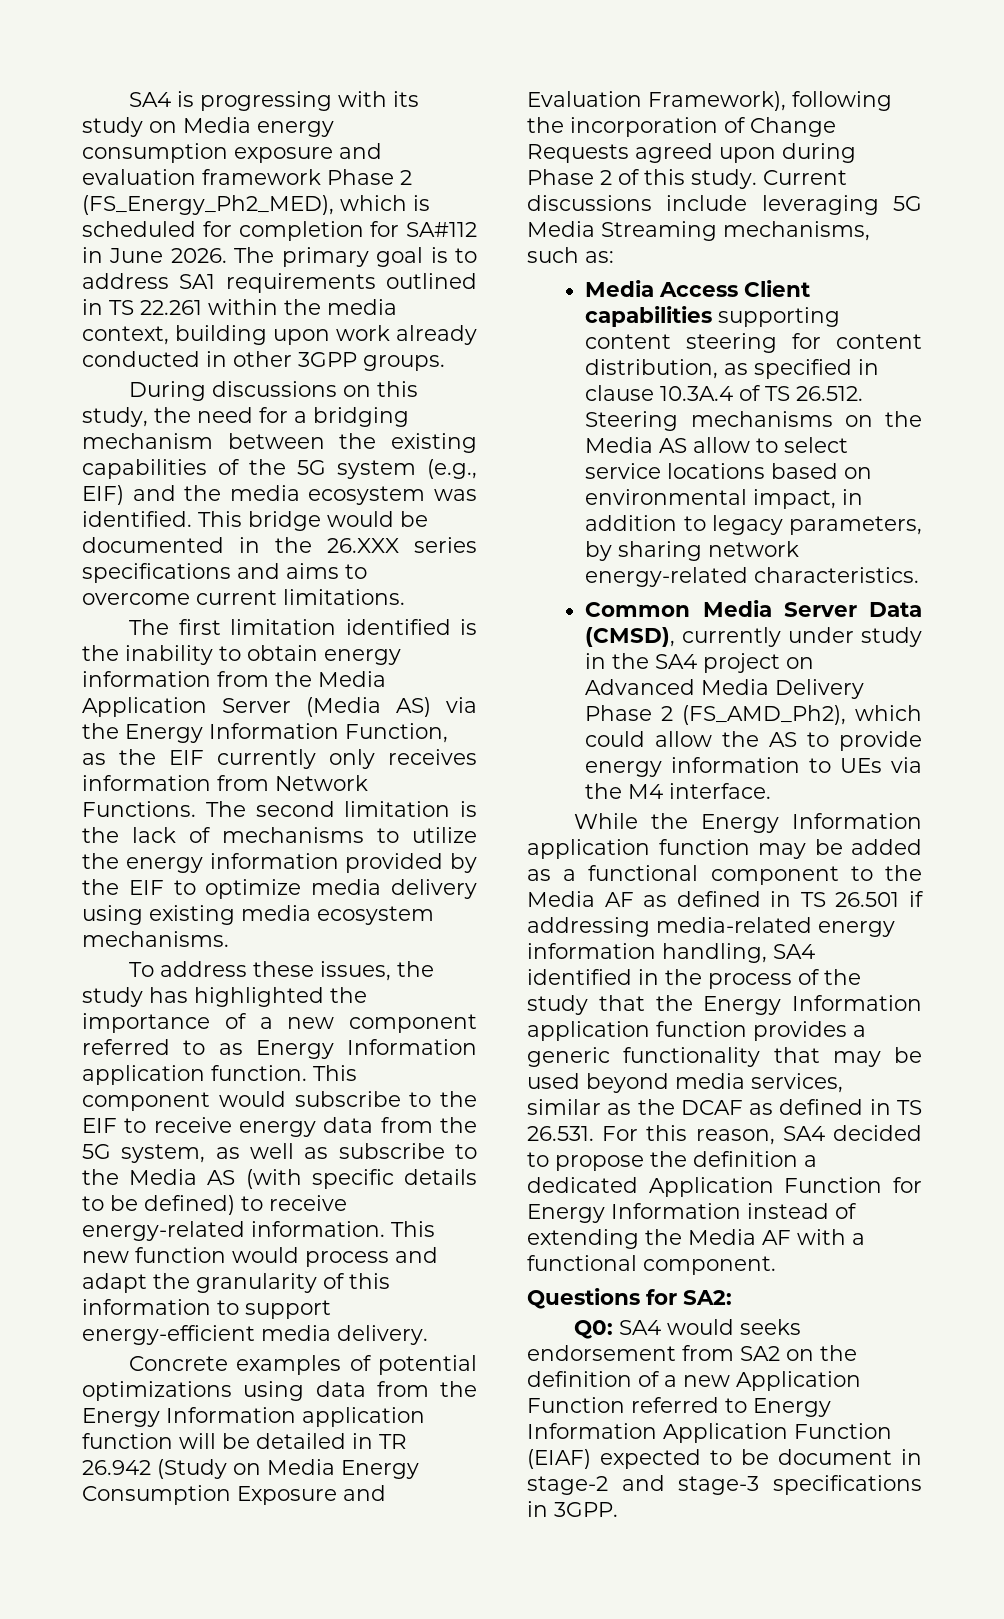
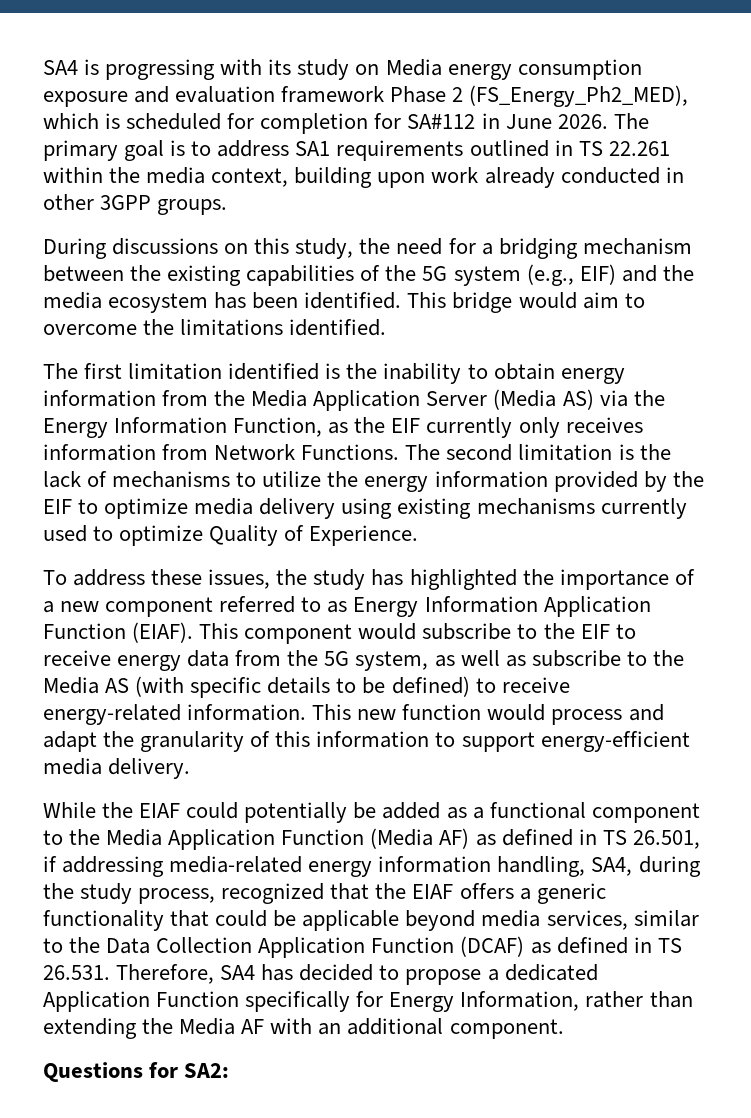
[434,489,477,501] was -> [214,292,299,309] has been
[400,511,428,527] [82,537,477,553] [82,563,367,583] [82,589,405,605] be documented in the 26.XXX series specifications and aims to overcome current limitations. -> [582,292,645,309] [43,319,387,336] aim to overcome the limitations identified.
[241,905,434,925] [82,931,229,947] media ecosystem mechanisms. -> [476,498,687,519] [43,525,419,546] mechanisms currently used to optimize Quality of Experience.
[82,1065,307,1085] application function. -> [543,596,651,617] [43,622,194,643] Application Function (EIAF).
[129,1355,477,1375] [82,1381,477,1401] [82,1407,425,1427] [82,1433,407,1449] [82,1459,419,1479] [82,1485,386,1505] [527,91,892,111] [527,117,836,137] [527,143,856,163] [527,169,847,189] [527,195,922,215] [527,221,870,241] [527,247,614,263] [585,280,811,297] [585,306,841,327] [585,333,922,353] [585,359,880,379] [585,385,864,401] [585,411,922,431] [585,437,849,453] [585,463,873,479] [585,489,864,509] [585,515,922,535] [585,541,800,561] [585,567,920,587] [585,600,922,617] [585,627,922,647] [585,653,815,673] [585,679,865,699] [585,705,922,725] [585,731,922,751] [585,757,922,777] [585,783,772,799] [574,813,922,833] [527,839,806,859] Concrete examples of potential optimizations using data from the Energy Information application function will be detailed in TR 26.942 (Study on Media Energy Consumption Exposure and Evaluation Framework), following the incorporation of Change Requests agreed upon during Phase 2 of this study. Current discussions include leveraging 5G Media Streaming mechanisms, such as: // Media Access Client capabilities supporting content steering for content distribution, as specified in clause 10.3A.4 of TS 26.512. Steering mechanisms on the Media AS allow to select service locations based on environmental impact, in addition to legacy parameters, by sharing network energy-related characteristics. // Common Media Server Data (CMSD), currently under study in the SA4 project on Advanced Media Delivery Phase 2 (FS_AMD_Ph2), which could allow the AS to provide energy information to UEs via the M4 interface. // While the Energy Information application function may -> [43,802,348,823] While the EIAF could potentially
[604,891,900,907] AF as defined in TS 26.501 -> [168,828,700,850] Application Function (Media AF) as defined in TS 26.501,
[773,944,815,959] [527,969,861,989] [527,995,922,1015] [527,1021,847,1041] SA4 identified in the process of the study that the Energy Information application function provides -> [591,856,701,877] [43,883,514,904] SA4, during the study process, recognized that the EIAF offers
[832,1047,922,1067] [527,1073,580,1089] may be used -> [215,910,400,931] could be applicable
[607,1099,743,1115] as the DCAF -> [43,936,525,958] to the Data Collection Application Function (DCAF)
[602,1125,825,1145] For this reason, SA4 -> [116,964,294,984] Therefore, SA4 has
[650,1151,798,1167] the definition -> (482, 977) none
(883, 1185) none -> [245,991,351,1012] specifically
[611,1203,857,1219] Information instead of -> [460,991,693,1011] Information, rather than
[852,1233,865,1245] [527,1255,637,1271] a functional -> [318,1018,444,1035] an additional
[574,1319,802,1339] [527,1345,857,1361] [527,1371,861,1391] [527,1397,831,1417] [527,1423,892,1443] [527,1449,922,1469] [527,1475,922,1495] [527,1501,618,1517] // Q0: SA4 would seeks endorsement from SA2 on the definition of a new Application Function referred to Energy Information Application Function (EIAF) expected to be document in stage-2 and stage-3 specifications in 3GPP. -> (230, 1070) none

